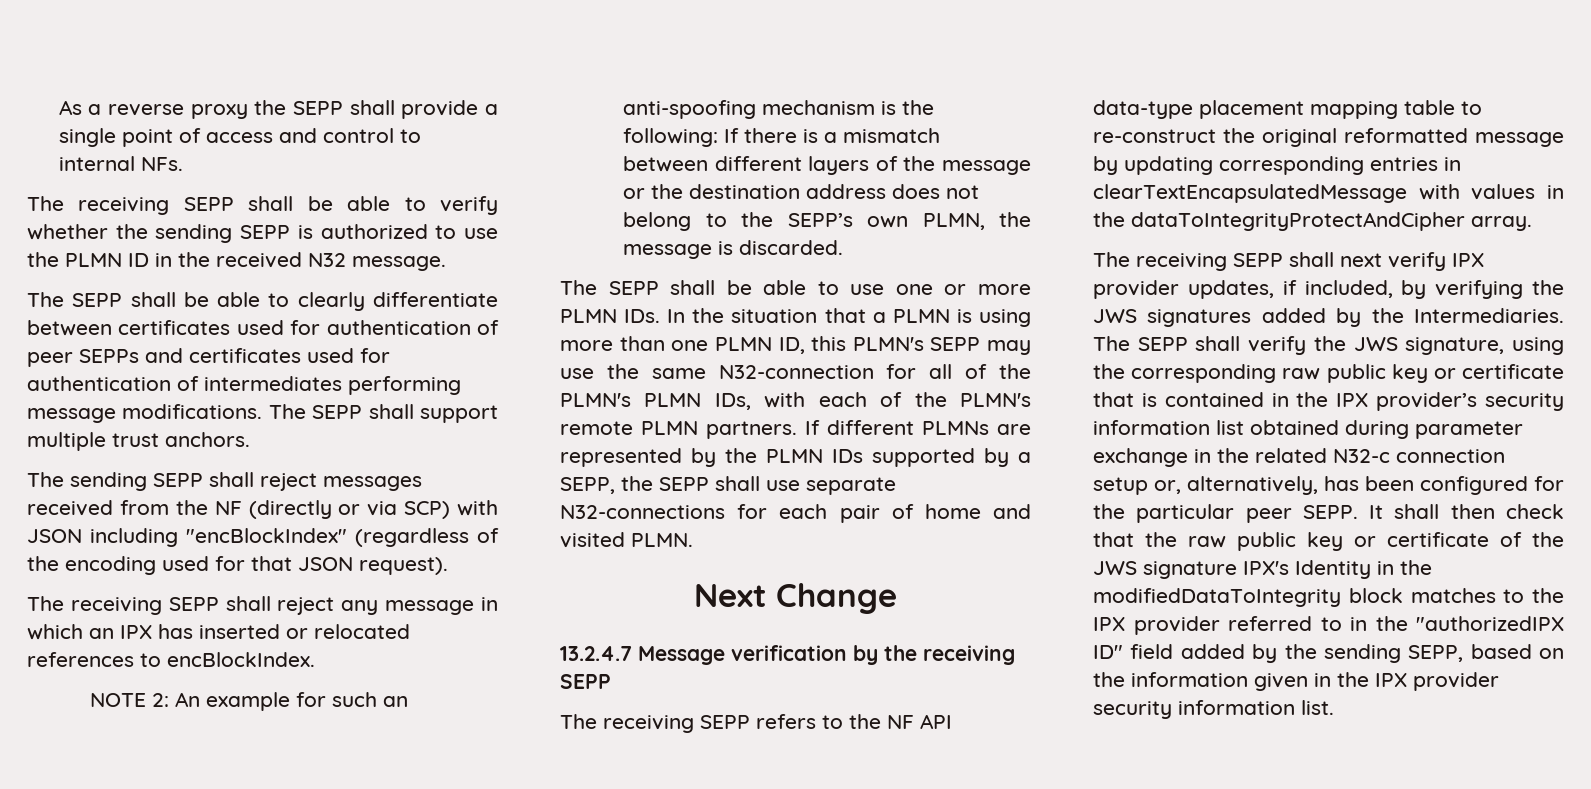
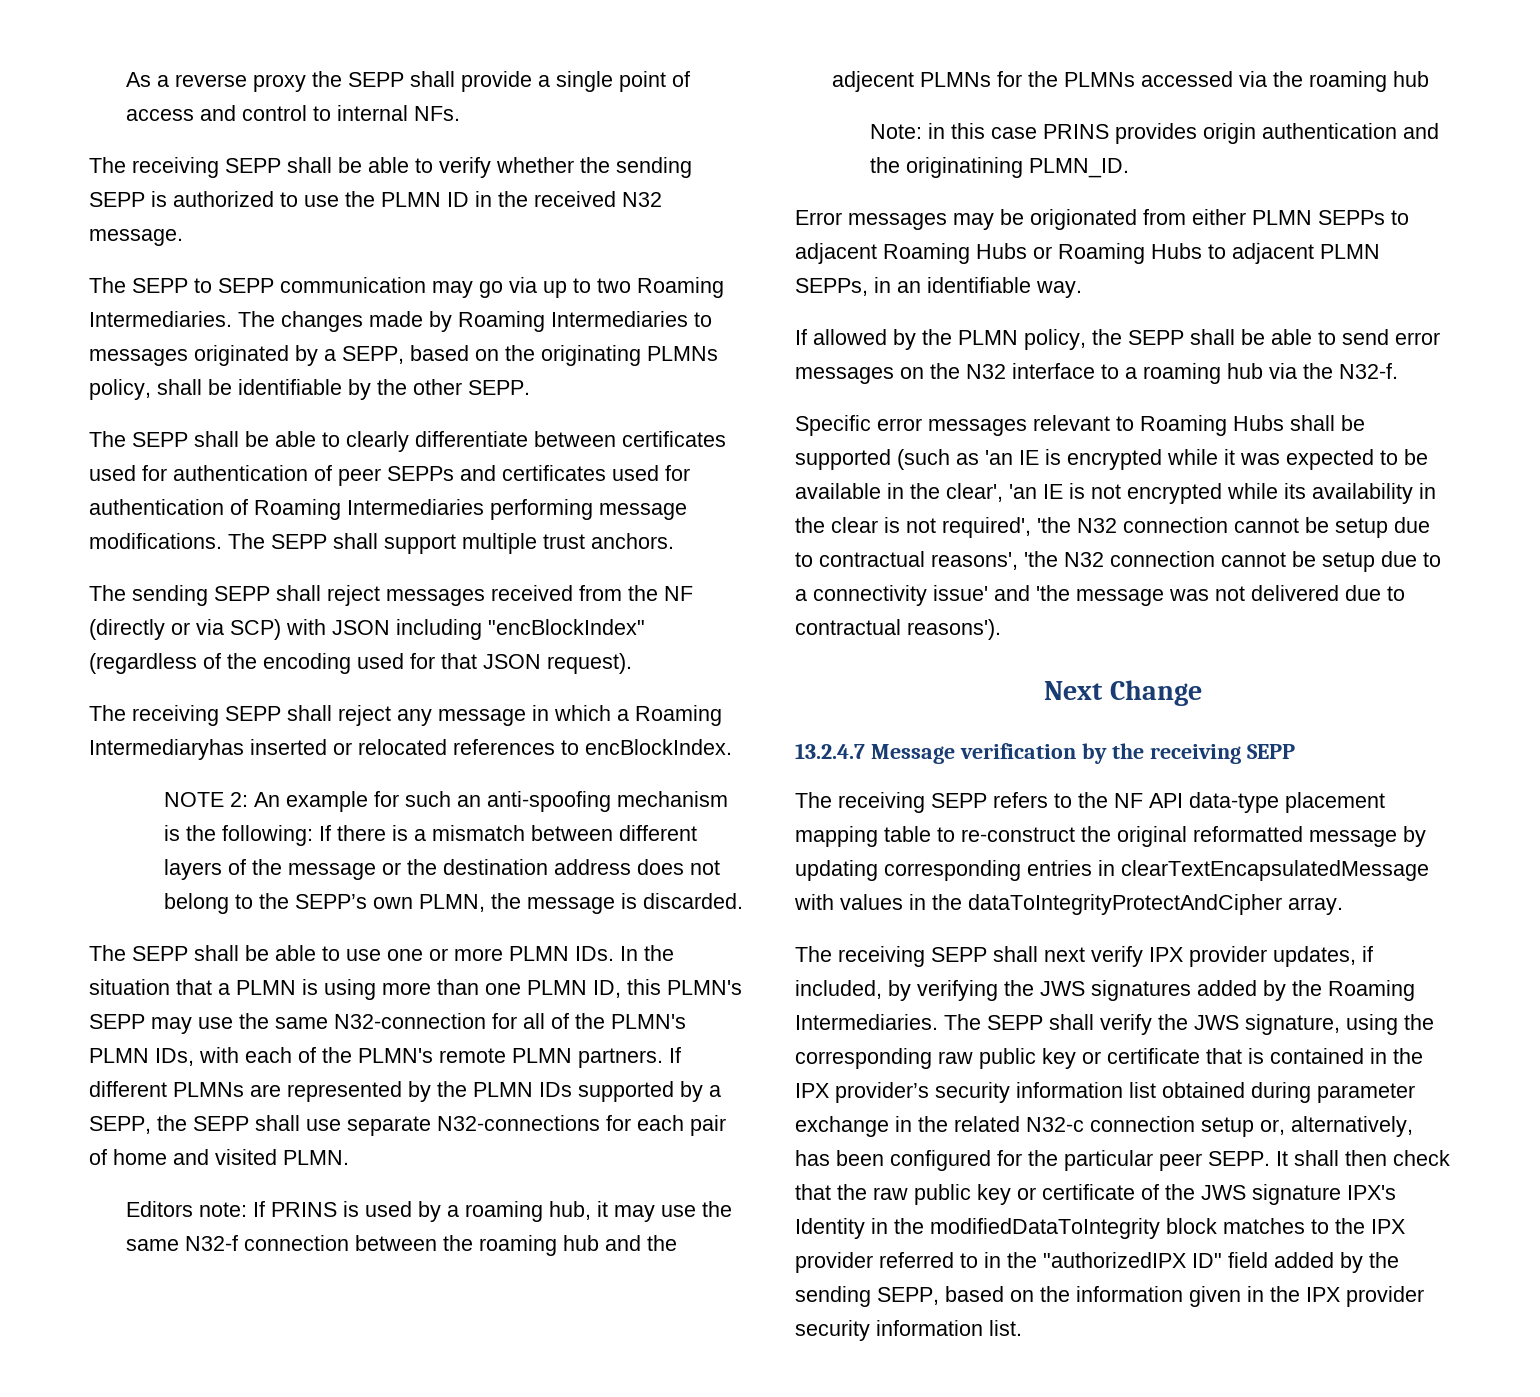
(446, 263) none -> [89,277,724,298] [89,311,712,332] [89,345,718,366] [89,379,530,400] // The SEPP to SEPP communication may go via up to two Roaming Intermediaries. The changes made by Roaming Intermediaries to messages originated by a SEPP, based on the originating PLMNs policy, shall be identifiable by the other SEPP.
[204,376,342,391] intermediates -> [254,499,484,520] Roaming Intermediaries
[89,624,193,639] an IPX has -> [617,705,722,726] [89,739,244,760] a Roaming Intermediaryhas
(693, 540) none -> [126,1201,733,1222] [126,1235,678,1256] [832,71,1430,92] [869,123,1439,144] [869,157,1129,178] [795,209,1409,230] [795,243,1380,264] [795,277,1082,298] [795,329,1440,350] [795,363,1398,384] [795,415,1365,436] [795,449,1428,470] [795,483,1436,504] [795,517,1430,538] [795,551,1441,572] [795,585,1405,606] [795,619,1001,640] // Editors note: If PRINS is used by a roaming hub, it may use the same N32-f connection between the roaming hub and the adjecent PLMNs for the PLMNs accessed via the roaming hub // Note: in this case PRINS provides origin authentication and the originatining PLMN_ID. // Error messages may be origionated from either PLMN SEPPs to adjacent Roaming Hubs or Roaming Hubs to adjacent PLMN SEPPs, in an identifiable way. // If allowed by the PLMN policy, the SEPP shall be able to send error messages on the N32 interface to a roaming hub via the N32-f. // Specific error messages relevant to Roaming Hubs shall be supported (such as 'an IE is encrypted while it was expected to be available in the clear', 'an IE is not encrypted while its availability in the clear is not required', 'the N32 connection cannot be setup due to contractual reasons', 'the N32 connection cannot be setup due to a connectivity issue' and 'the message was not delivered due to contractual reasons').
(1404, 315) none -> [1328,980,1415,1001] Roaming

